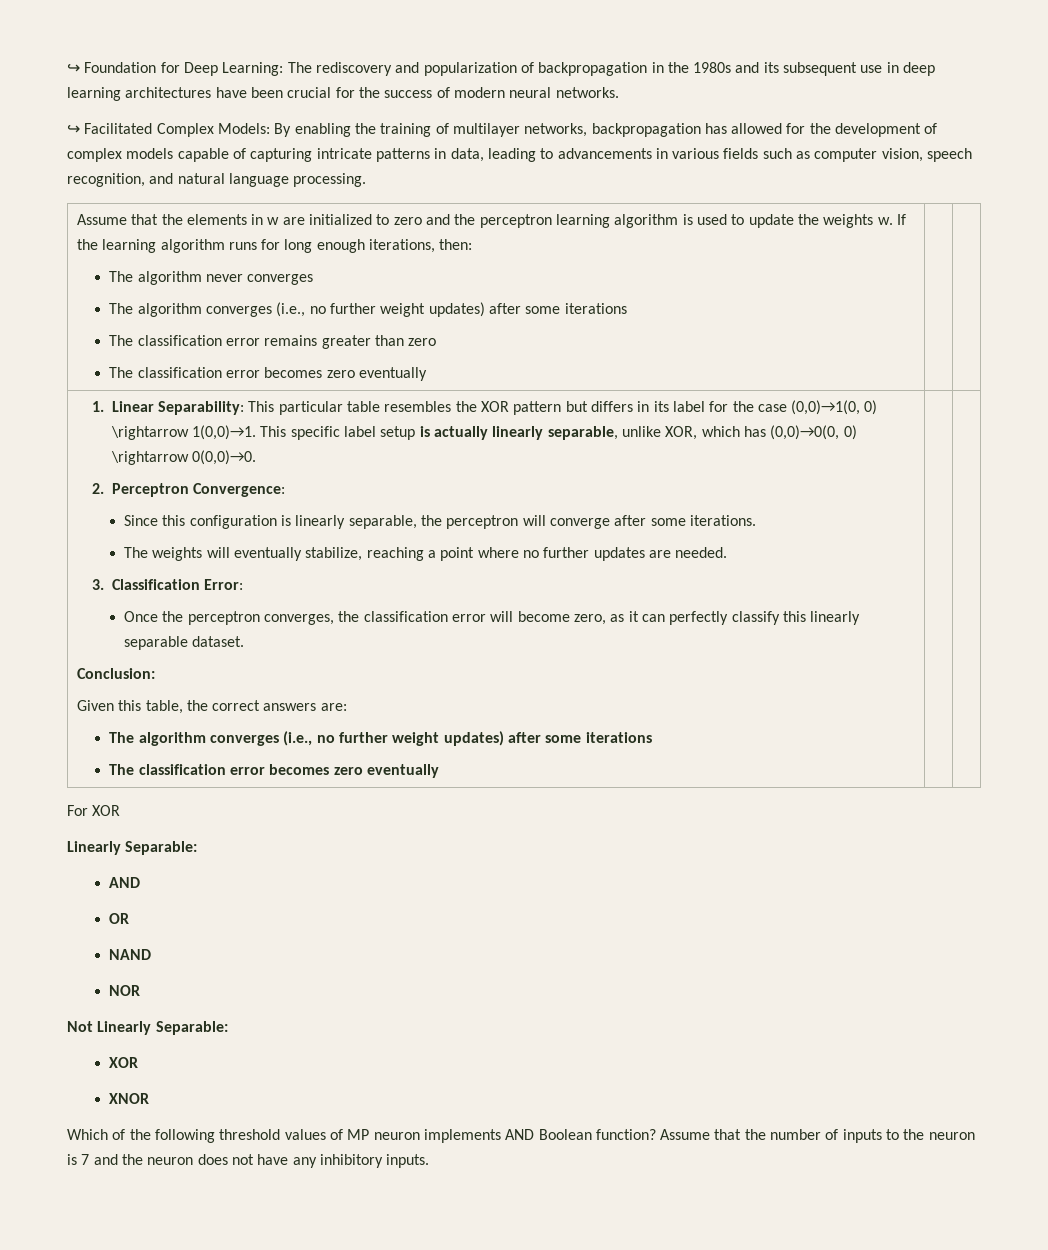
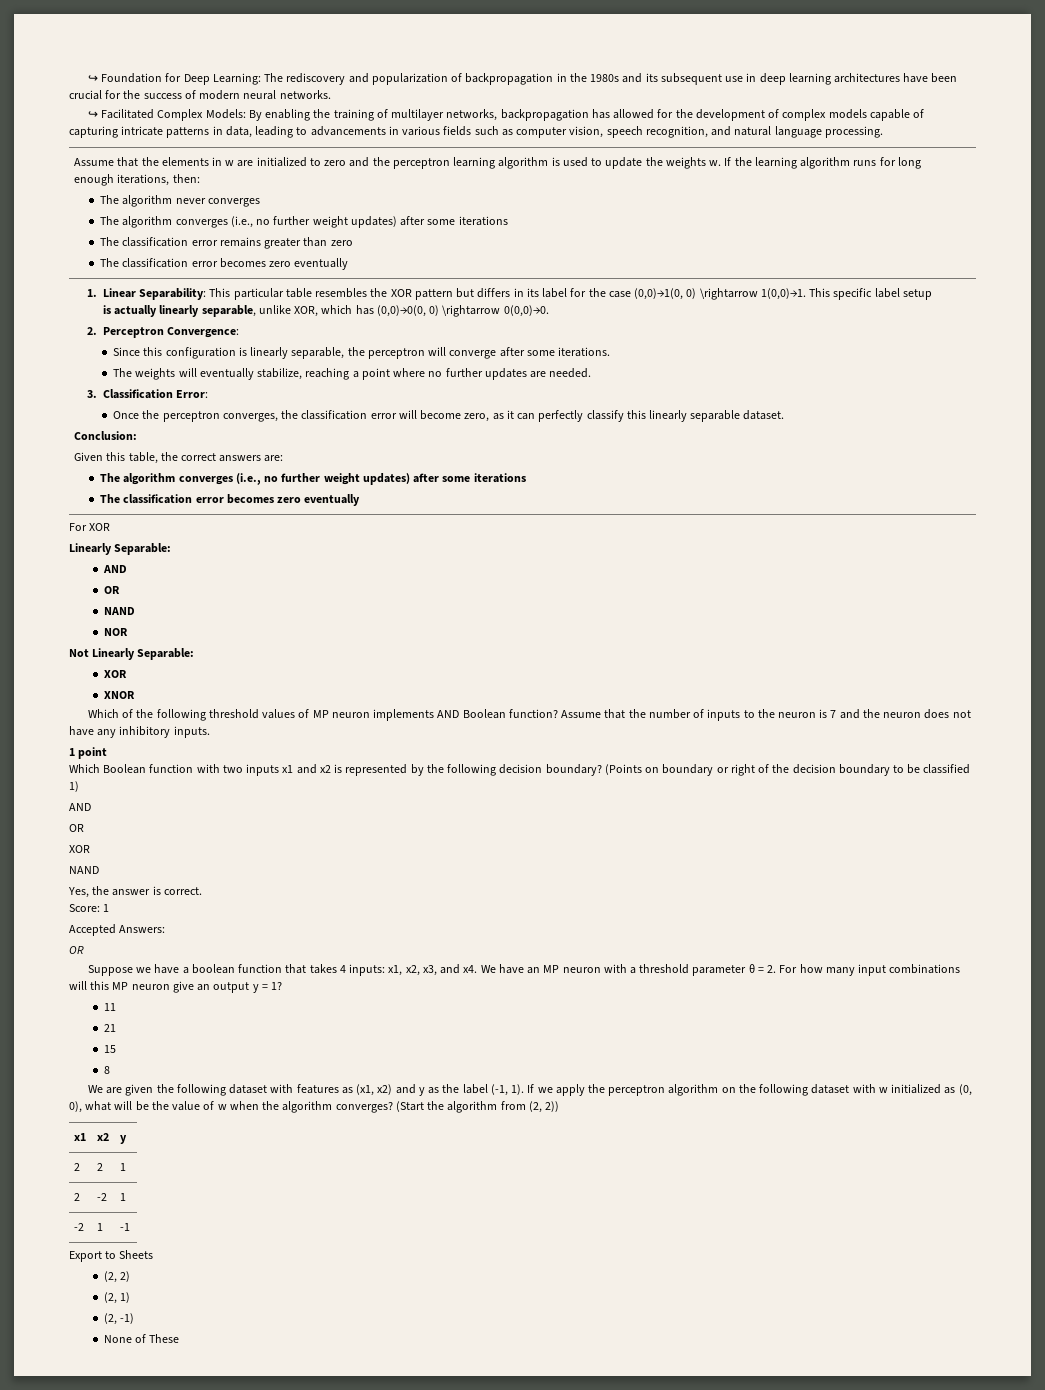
(430, 1161) none -> [69,747,108,759] [69,764,971,776] [69,781,79,792] [69,803,91,811] [69,824,84,832] [69,845,90,853] [69,866,99,874] [68,886,202,898] [69,904,110,912] [69,924,166,936] [69,946,84,954] [87,964,961,976] [69,981,283,993] [103,1003,116,1011] [103,1024,116,1032] [103,1045,116,1053] [103,1066,110,1074] [87,1084,972,1096] [69,1101,560,1113] [74,1133,87,1141] [97,1133,110,1141] [120,1135,128,1144] [74,1163,81,1171] [97,1163,104,1171] [120,1163,127,1171] [74,1193,81,1201] [97,1193,108,1201] [120,1193,127,1201] [74,1223,85,1231] [97,1223,104,1231] [120,1223,131,1231] [69,1250,154,1262] [103,1271,131,1283] [103,1292,131,1304] [103,1313,135,1325] [103,1334,180,1343] // 1 point // Which Boolean function with two inputs x1 and x2 is represented by the following decision boundary? (Points on boundary or right of the decision boundary to be classified 1) // AND // OR // XOR // NAND // Yes, the answer is correct. // Score: 1 // Accepted Answers: // OR // Suppose we have a boolean function that takes 4 inputs: x1, x2, x3, and x4. We have an MP neuron with a threshold parameter θ = 2. For how many input combinations will this MP neuron give an output y = 1? // 11 // 21 // 15 // 8 // We are given the following dataset with features as (x1, x2) and y as the label (-1, 1). If we apply the perceptron algorithm on the following dataset with w initialized as (0, 0), what will be the value of w when the algorithm converges? (Start the algorithm from (2, 2)) // x1 | x2 | y // 2 | 2 | 1 // 2 | -2 | 1 // -2 | 1 | -1 // Export to Sheets // (2, 2) // (2, 1) // (2, -1) // None of These

